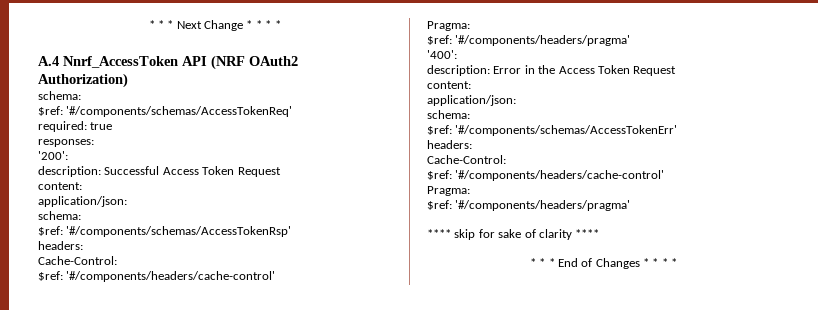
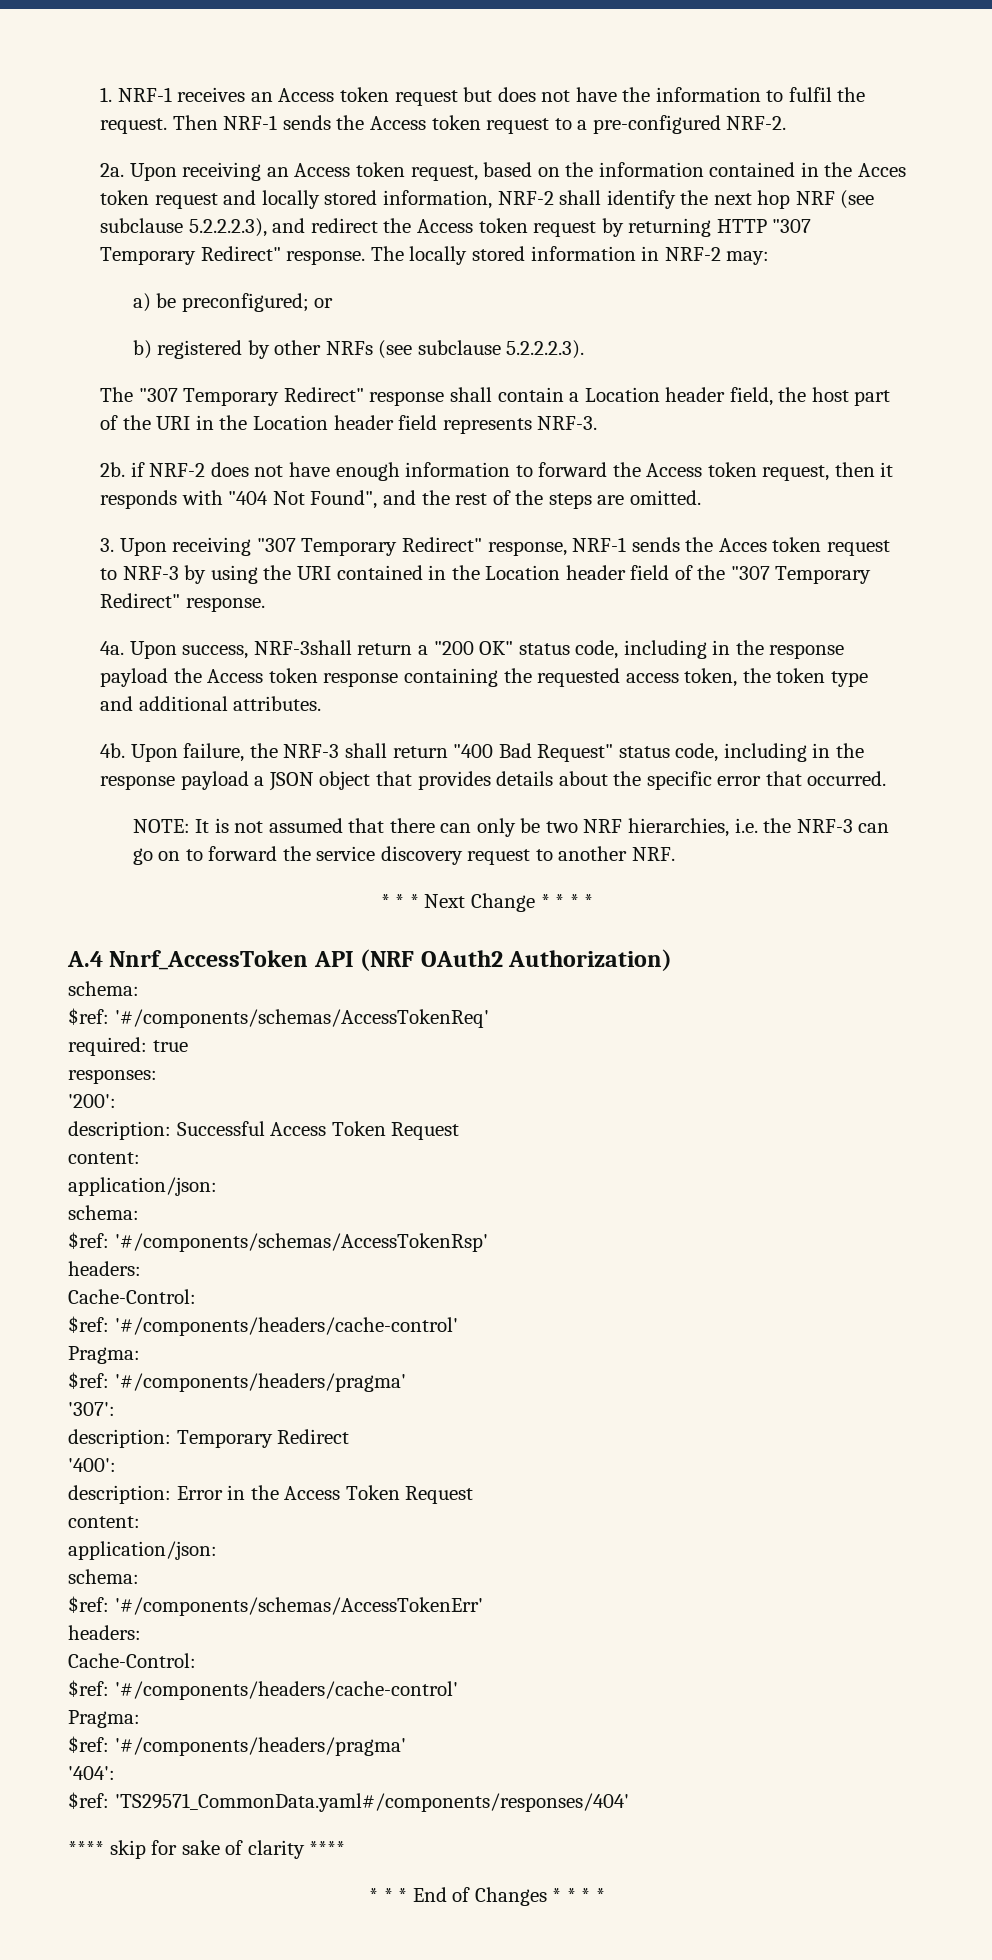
(148, 24) none -> [100,87,866,106] [100,115,787,134] [100,162,906,181] [100,190,875,209] [100,218,812,237] [100,246,770,265] [132,293,334,312] [132,340,585,359] [100,387,891,406] [100,415,598,434] [100,462,894,481] [100,490,701,509] [100,537,890,556] [100,565,872,584] [100,593,265,612] [100,640,845,659] [100,668,868,687] [100,696,322,711] [100,743,864,762] [100,771,887,791] [132,818,890,837] [132,846,675,865] 1. NRF-1 receives an Access token request but does not have the information to fulfil the request. Then NRF-1 sends the Access token request to a pre-configured NRF-2. // 2a. Upon receiving an Access token request, based on the information contained in the Acces token request and locally stored information, NRF-2 shall identify the next hop NRF (see subclause 5.2.2.2.3), and redirect the Access token request by returning HTTP "307 Temporary Redirect" response. The locally stored information in NRF-2 may: // a) be preconfigured; or // b) registered by other NRFs (see subclause 5.2.2.2.3). // The "307 Temporary Redirect" response shall contain a Location header field, the host part of the URI in the Location header field represents NRF-3. // 2b. if NRF-2 does not have enough information to forward the Access token request, then it responds with "404 Not Found", and the rest of the steps are omitted. // 3. Upon receiving "307 Temporary Redirect" response, NRF-1 sends the Acces token request to NRF-3 by using the URI contained in the Location header field of the "307 Temporary Redirect" response. // 4a. Upon success, NRF-3shall return a "200 OK" status code, including in the response payload the Access token response containing the requested access token, the token type and additional attributes. // 4b. Upon failure, the NRF-3 shall return "400 Bad Request" status code, including in the response payload a JSON object that provides details about the specific error that occurred. // NOTE: It is not assumed that there can only be two NRF hierarchies, i.e. the NRF-3 can go on to forward the service discovery request to another NRF. //
(631, 40) none -> [68,1402,115,1416] [68,1429,350,1448] // '307': // description: Temporary Redirect
(631, 205) none -> [68,1766,115,1780] [68,1792,629,1812] // '404': // $ref: 'TS29571_CommonData.yaml#/components/responses/404'

